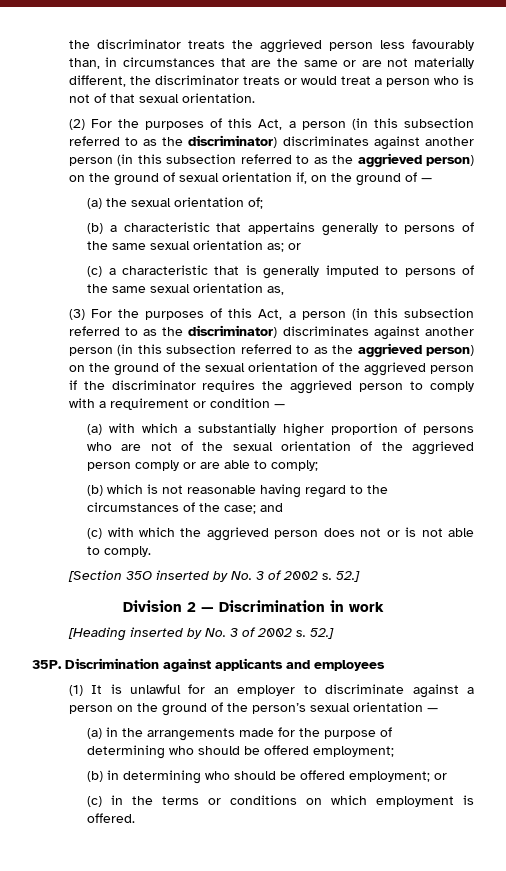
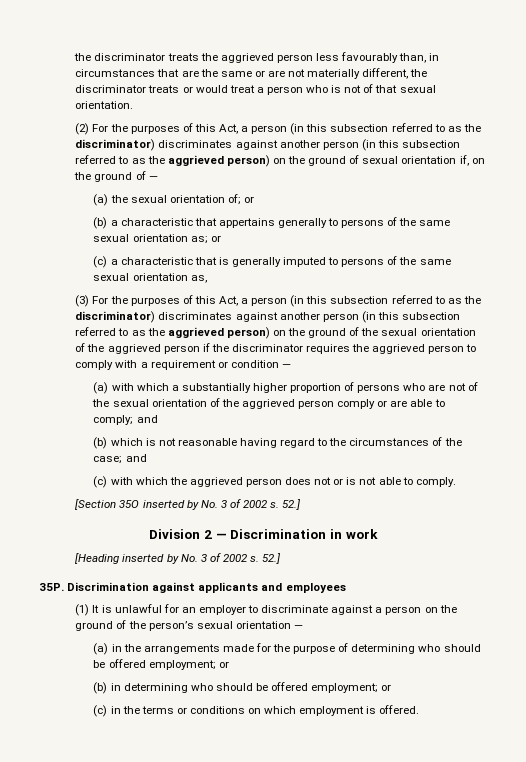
(264, 203) none -> [243,196,254,203] or
(319, 465) none -> [136,415,158,423] and
(395, 751) none -> [218,661,229,668] or

